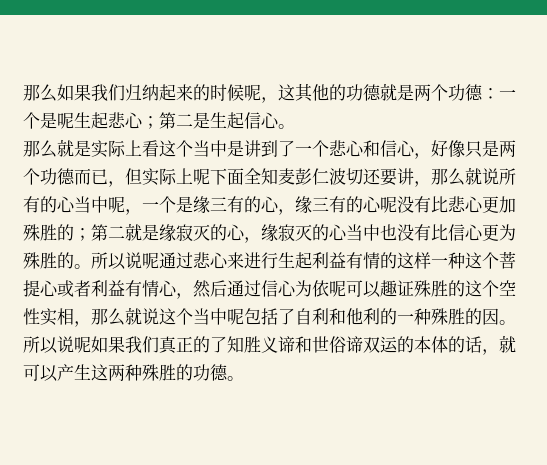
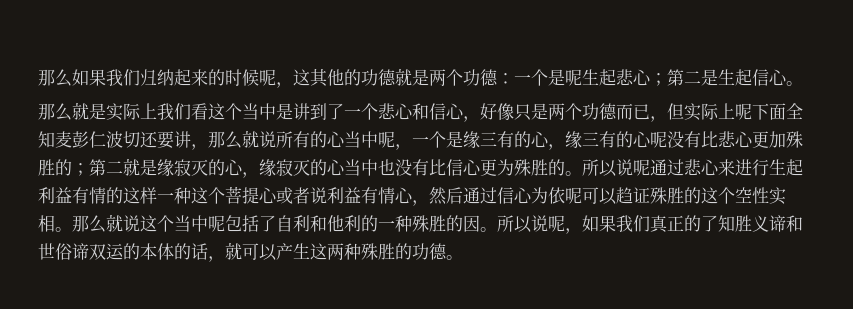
(142, 148) none -> [157,103,191,120] 我们
(91, 288) none -> [310,187,327,204] 说
[380,280,397,297] 趣 -> [616,187,633,204] 趋
[74,321,91,327] ， -> [55,227,72,232] 。
(91, 344) none -> [565,228,582,234] ，

